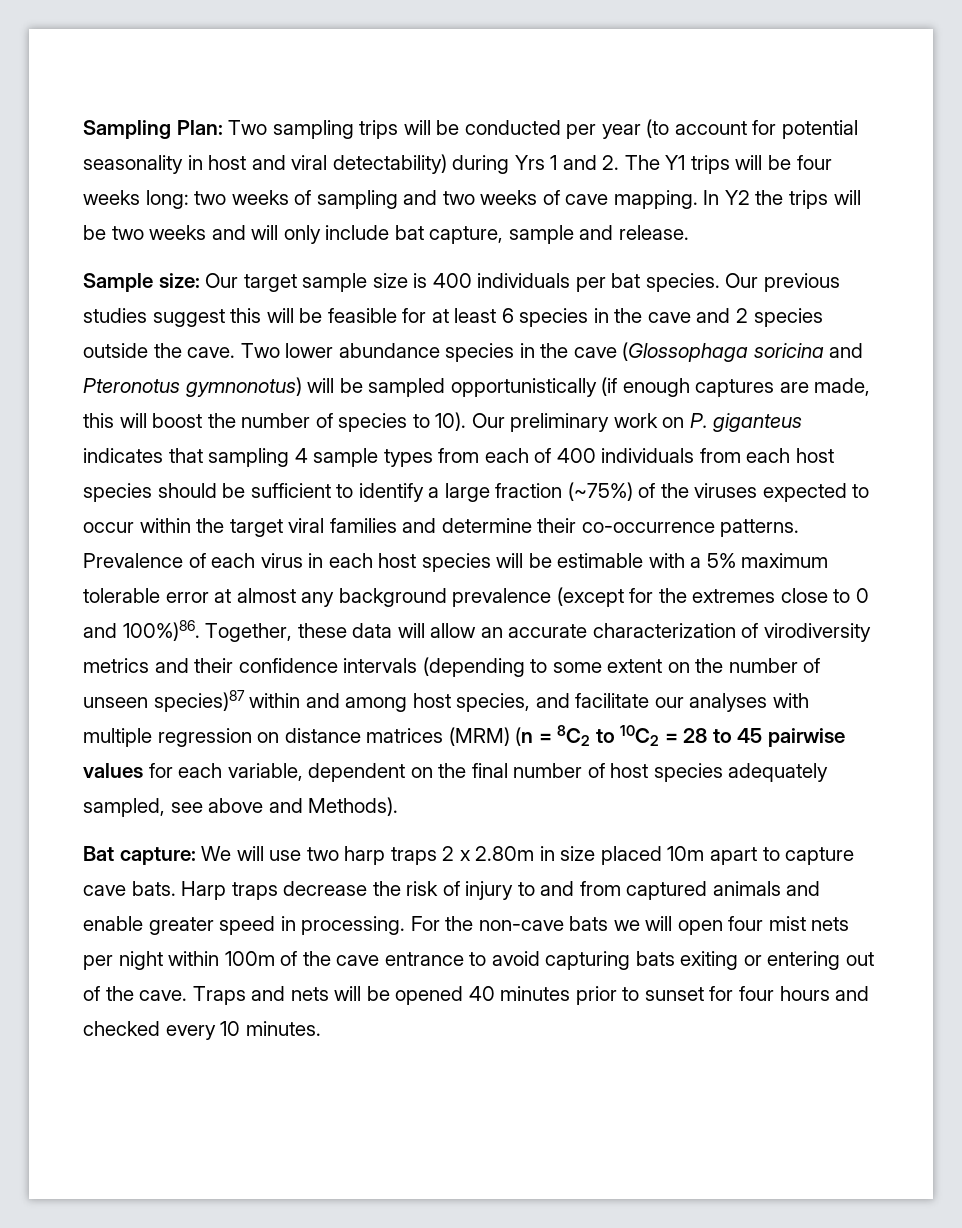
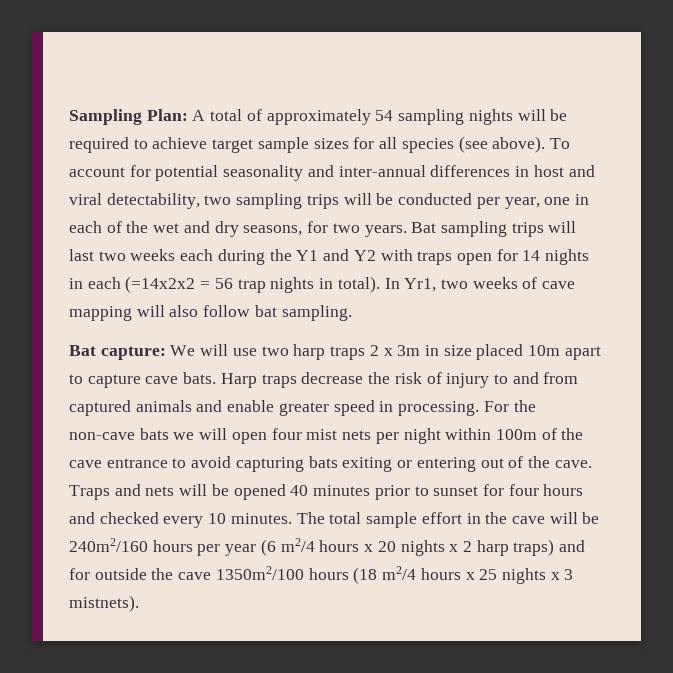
[228,120,268,135] Two -> [192,109,568,125] [69,136,570,153] [69,165,595,181] [69,193,232,209] A total of approximately 54 sampling nights will be required to achieve target sample sizes for all species (see above). To account for potential seasonality and inter-annual differences in host and viral detectability, two
[601,119,858,139] [83,154,832,174] [83,190,861,209] [83,225,689,244] [83,273,840,292] [83,308,823,327] [83,342,864,362] [83,377,871,397] [83,412,803,432] [83,448,834,467] [83,482,870,502] [83,518,800,537] [83,553,829,572] [83,587,869,607] [83,620,871,642] [83,657,821,677] [83,690,809,712] [83,725,846,747] [83,763,829,782] [83,797,399,817] year (to account for potential seasonality in host and viral detectability) during Yrs 1 and 2. The Y1 trips will be four weeks long: two weeks of sampling and two weeks of cave mapping. In Y2 the trips will be two weeks and will only include bat capture, sample and release. // Sample size: Our target sample size is 400 individuals per bat species. Our previous studies suggest this will be feasible for at least 6 species in the cave and 2 species outside the cave. Two lower abundance species in the cave (Glossophaga soricina and Pteronotus gymnonotus) will be sampled opportunistically (if enough captures are made, this will boost the number of species to 10). Our preliminary work on P. giganteus indicates that sampling 4 sample types from each of 400 individuals from each host species should be sufficient to identify a large fraction (~75%) of the viruses expected to occur within the target viral families and determine their co-occurrence patterns. Prevalence of each virus in each host species will be estimable with a 5% maximum tolerable error at almost any background prevalence (except for the extremes close to 0 and 100%)86. Together, these data will allow an accurate characterization of virodiversity metrics and their confidence intervals (depending to some extent on the number of unseen species)87 within and among host species, and facilitate our analyses with multiple regression on distance matrices (MRM) (n = 8C2 to 10C2 = 28 to 45 pairwise values for each variable, dependent on the final number of host species adequately sampled, see above and Methods). -> [504,194,589,209] [69,221,577,237] [69,249,590,265] [69,276,576,293] [69,305,352,321] year, one in each of the wet and dry seasons, for two years. Bat sampling trips will last two weeks each during the Y1 and Y2 with traps open for 14 nights in each (=14x2x2 = 56 trap nights in total). In Yr1, two weeks of cave mapping will also follow bat sampling.
[475,846,535,861] 2.80m -> [397,345,421,356] 3m
(321, 1028) none -> [296,512,600,528] [69,538,586,556] [69,566,574,584] [69,595,139,612] The total sample effort in the cave will be 240m2/160 hours per year (6 m2/4 hours x 20 nights x 2 harp traps) and for outside the cave 1350m2/100 hours (18 m2/4 hours x 25 nights x 3 mistnets).

